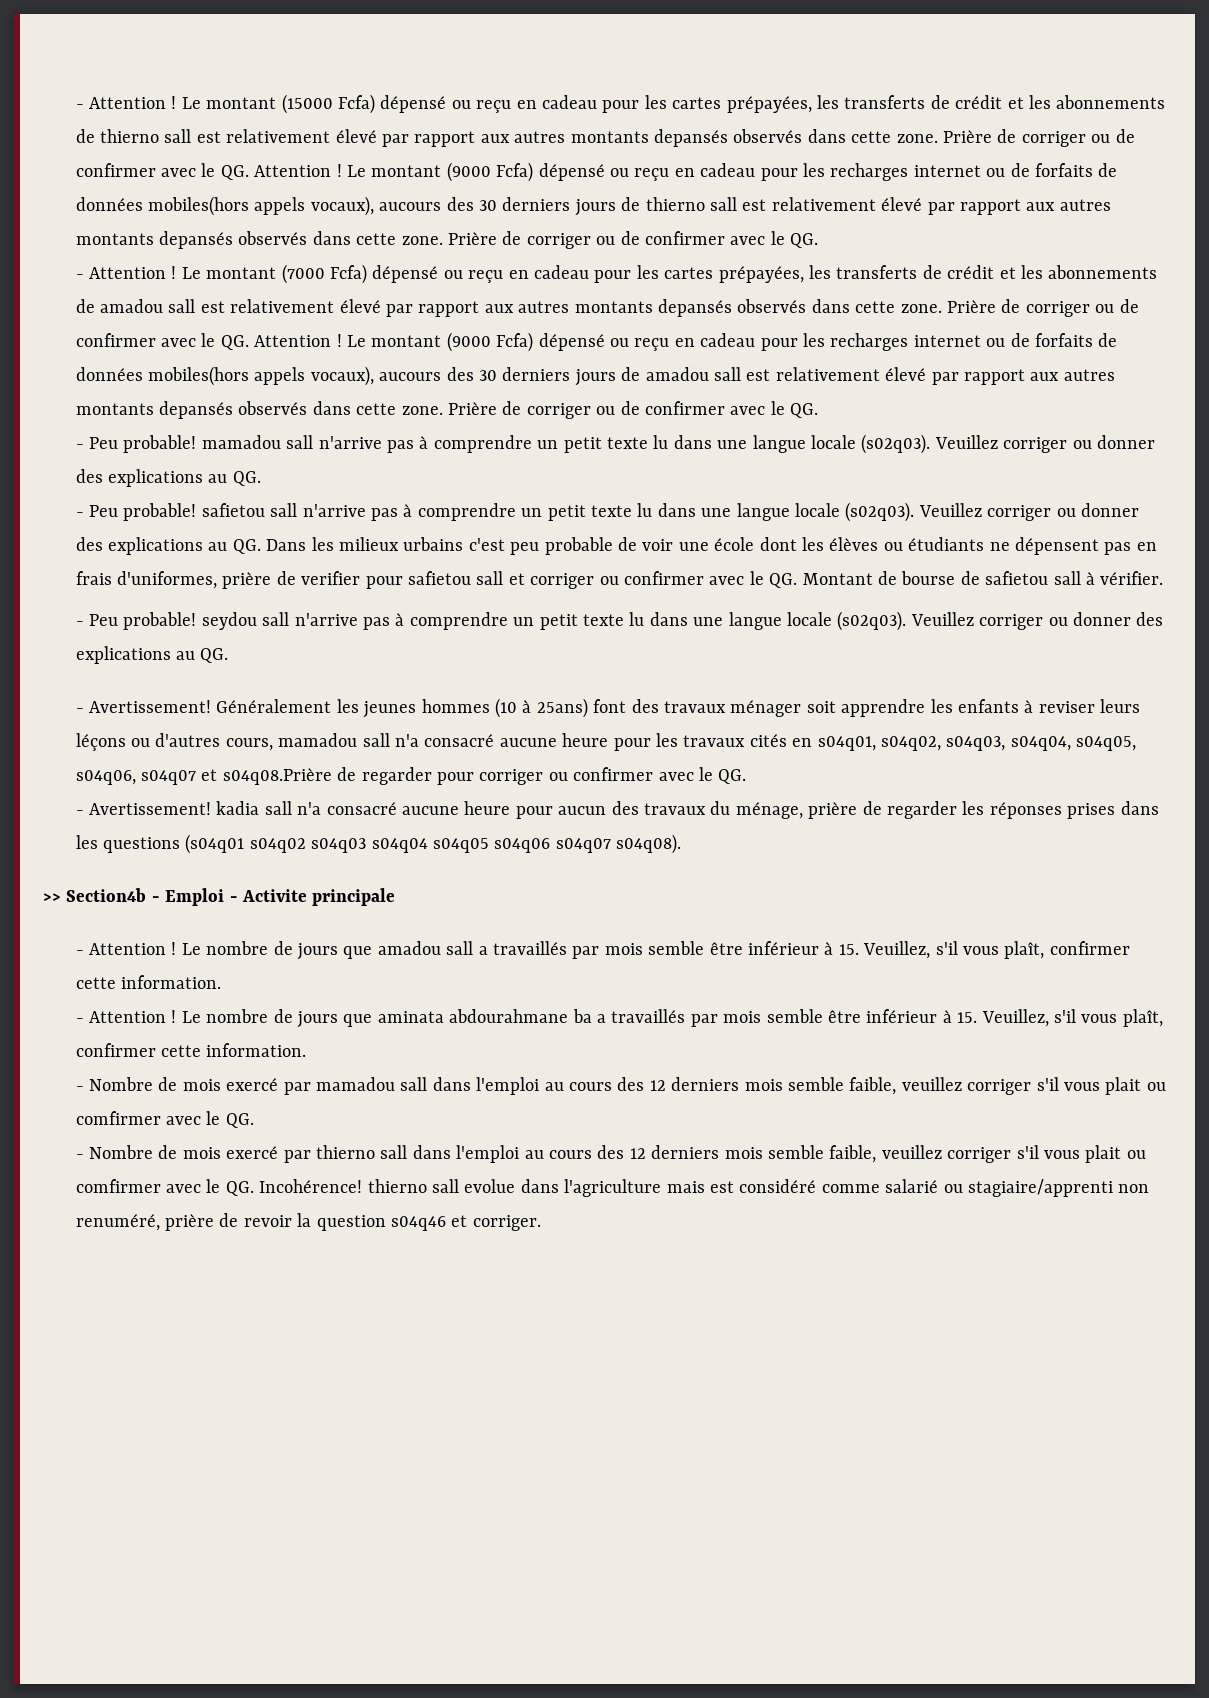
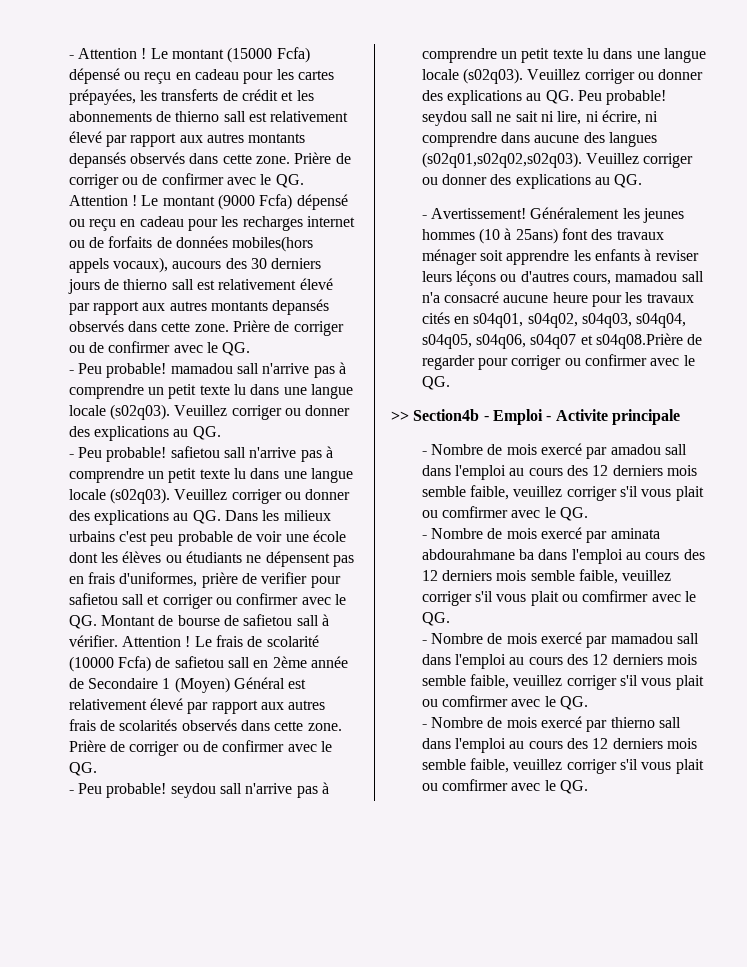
[75,264,1158,284] [75,299,1139,317] [75,332,1118,352] [75,366,1115,386] [75,401,819,419] // - Attention ! Le montant (7000 Fcfa) dépensé ou reçu en cadeau pour les cartes prépayées, les transferts de crédit et les abonnements de amadou sall est relativement élevé par rapport aux autres montants depansés observés dans cette zone. Prière de corriger ou de confirmer avec le QG. Attention ! Le montant (9000 Fcfa) dépensé ou reçu en cadeau pour les recharges internet ou de forfaits de données mobiles(hors appels vocaux), aucours des 30 derniers jours de amadou sall est relativement élevé par rapport aux autres montants depansés observés dans cette zone. Prière de corriger ou de confirmer avec le QG. -> (251, 349) none
(1164, 578) none -> [121,635,319,647] [68,656,348,672] [68,677,307,693] [68,698,326,714] [68,719,342,731] [68,740,332,756] [68,762,97,776] Attention ! Le frais de scolarité (10000 Fcfa) de safietou sall en 2ème année de Secondaire 1 (Moyen) Général est relativement élevé par rapport aux autres frais de scolarités observés dans cette zone. Prière de corriger ou de confirmer avec le QG.
(229, 655) none -> [577,90,667,105] [421,110,659,126] [421,132,657,147] [421,152,694,168] [421,174,643,189] Peu probable! seydou sall ne sait ni lire, ni écrire, ni comprendre dans aucune des langues (s02q01,s02q02,s02q03). Veuillez corriger ou donner des explications au QG.
[75,801,1159,819] [75,834,682,854] // - Avertissement! kadia sall n'a consacré aucune heure pour aucun des travaux du ménage, prière de regarder les réponses prises dans les questions (s04q01 s04q02 s04q03 s04q04 s04q05 s04q06 s04q07 s04q08). -> (450, 383) none
[88,941,1130,960] [75,975,221,989] [75,1009,1163,1028] [75,1043,307,1057] Attention ! Le nombre de jours que amadou sall a travaillés par mois semble être inférieur à 15. Veuillez, s'il vous plaît, confirmer cette information. // - Attention ! Le nombre de jours que aminata abdourahmane ba a travaillés par mois semble être inférieur à 15. Veuillez, s'il vous plaît, confirmer cette information. -> [430,443,687,459] [421,465,697,480] [421,485,704,501] [421,506,588,521] [421,527,660,543] [421,549,705,564] [421,569,672,584] [421,590,696,606] [421,612,450,626] Nombre de mois exercé par amadou sall dans l'emploi au cours des 12 derniers mois semble faible, veuillez corriger s'il vous plait ou comfirmer avec le QG. // - Nombre de mois exercé par aminata abdourahmane ba dans l'emploi au cours des 12 derniers mois semble faible, veuillez corriger s'il vous plait ou comfirmer avec le QG.
[259,1179,1150,1197] [75,1213,541,1231] Incohérence! thierno sall evolue dans l'agriculture mais est considéré comme salarié ou stagiaire/apprenti non renuméré, prière de revoir la question s04q46 et corriger. -> (588, 787) none

